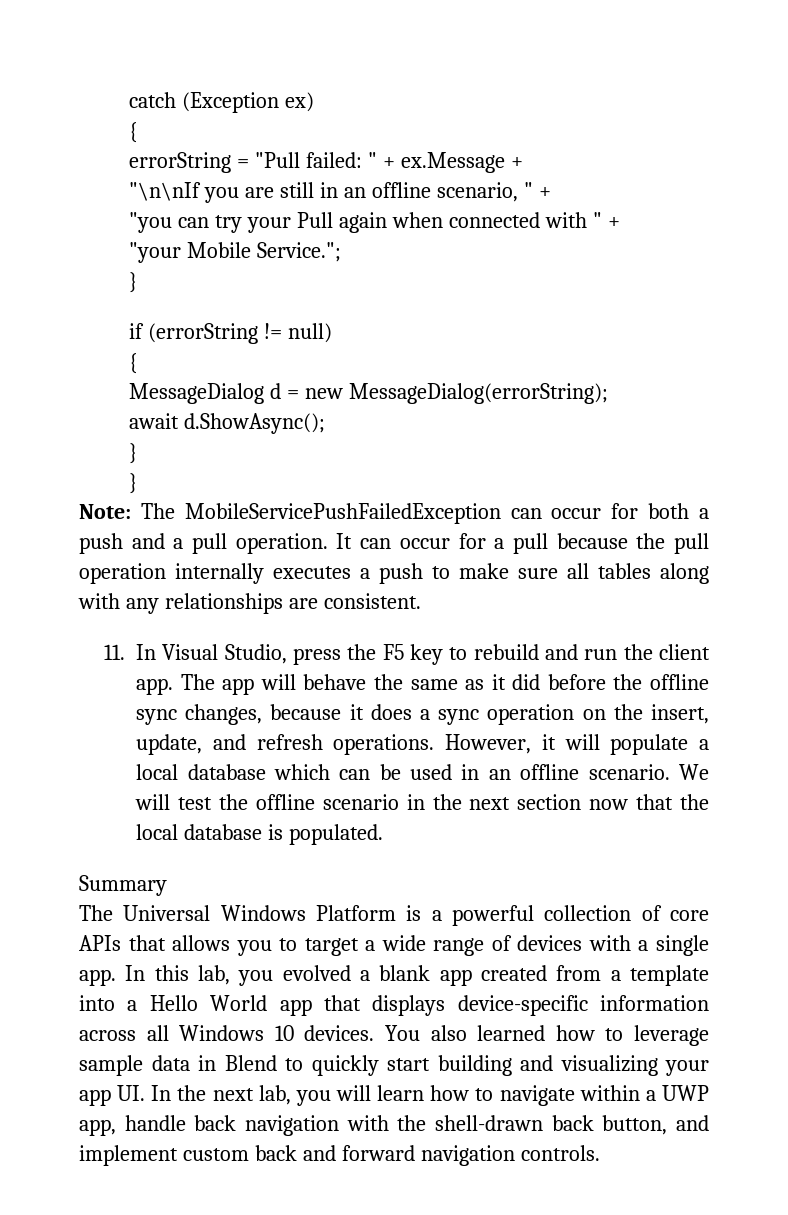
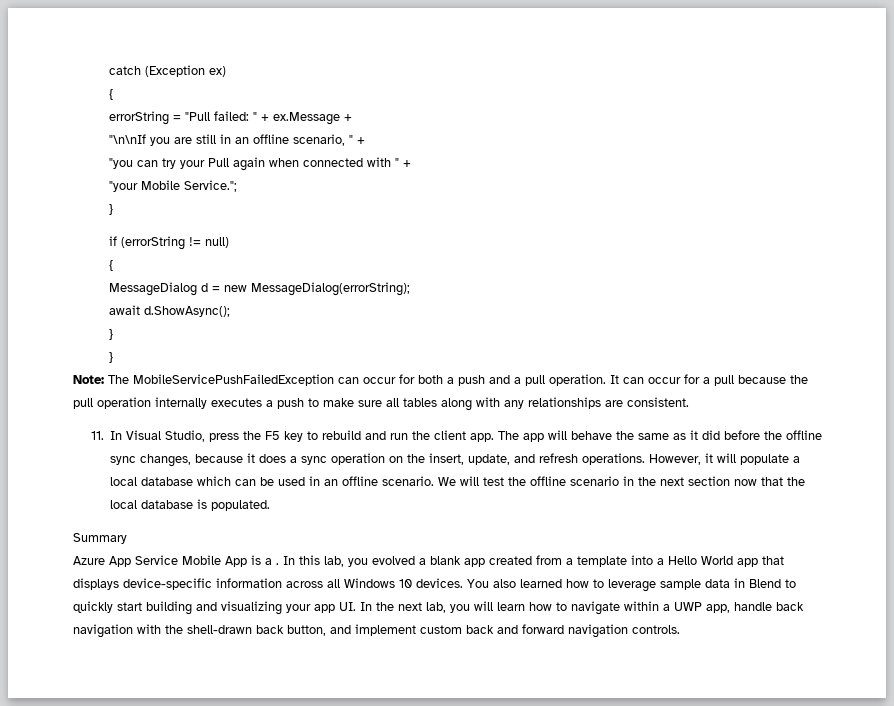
[79,905,709,926] [79,935,710,956] [79,969,116,986] The Universal Windows Platform is a powerful collection of core APIs that allows you to target a wide range of devices with a single app. -> [73,555,279,567] Azure App Service Mobile App is a .

